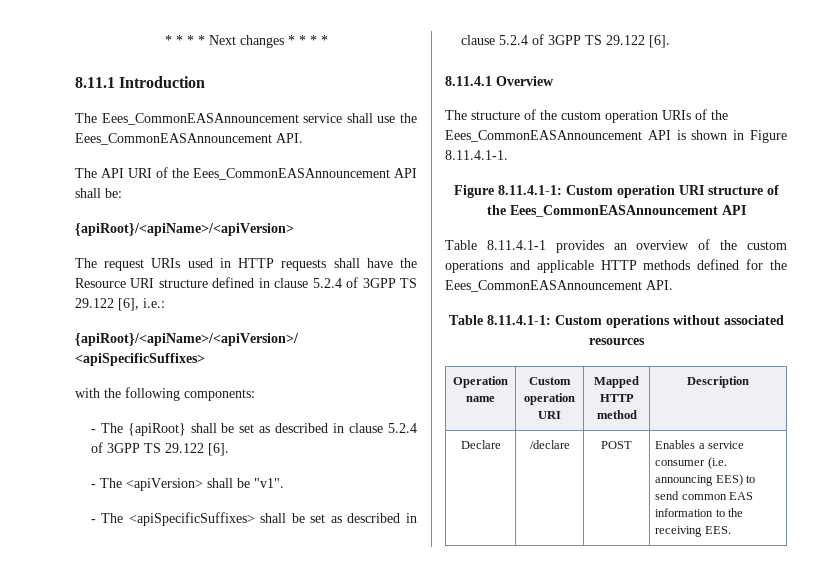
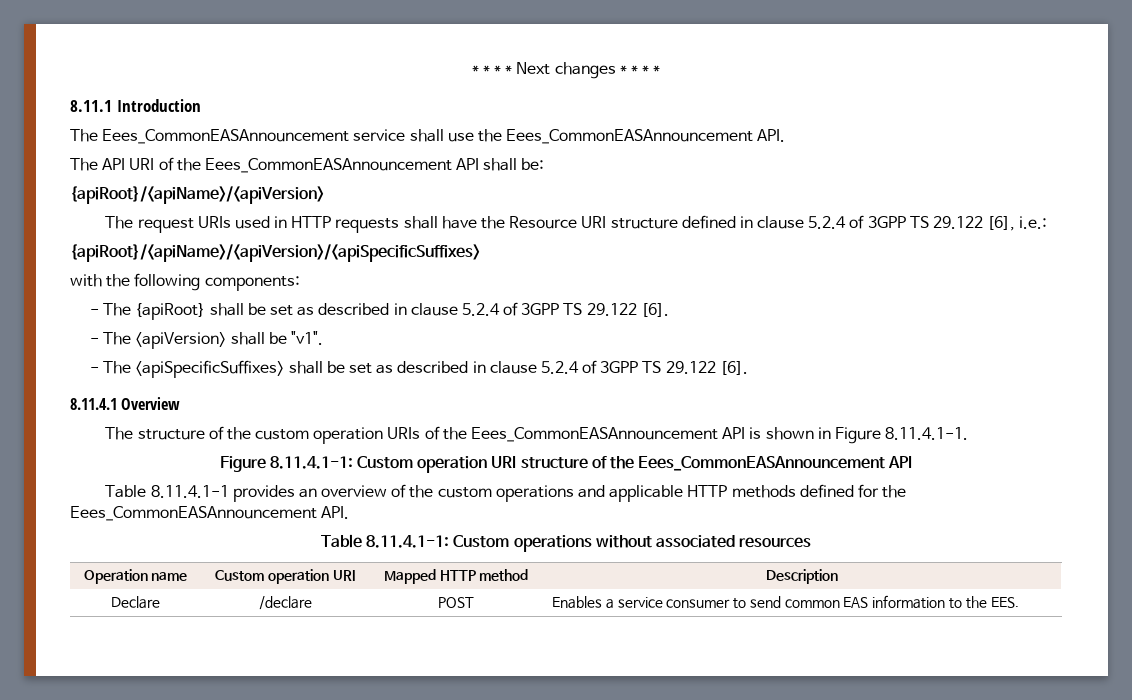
[707,457,727,469] [655,474,743,486] (i.e. announcing EES) -> (731, 603) none
[655,526,703,537] receiving -> (987, 602) none

